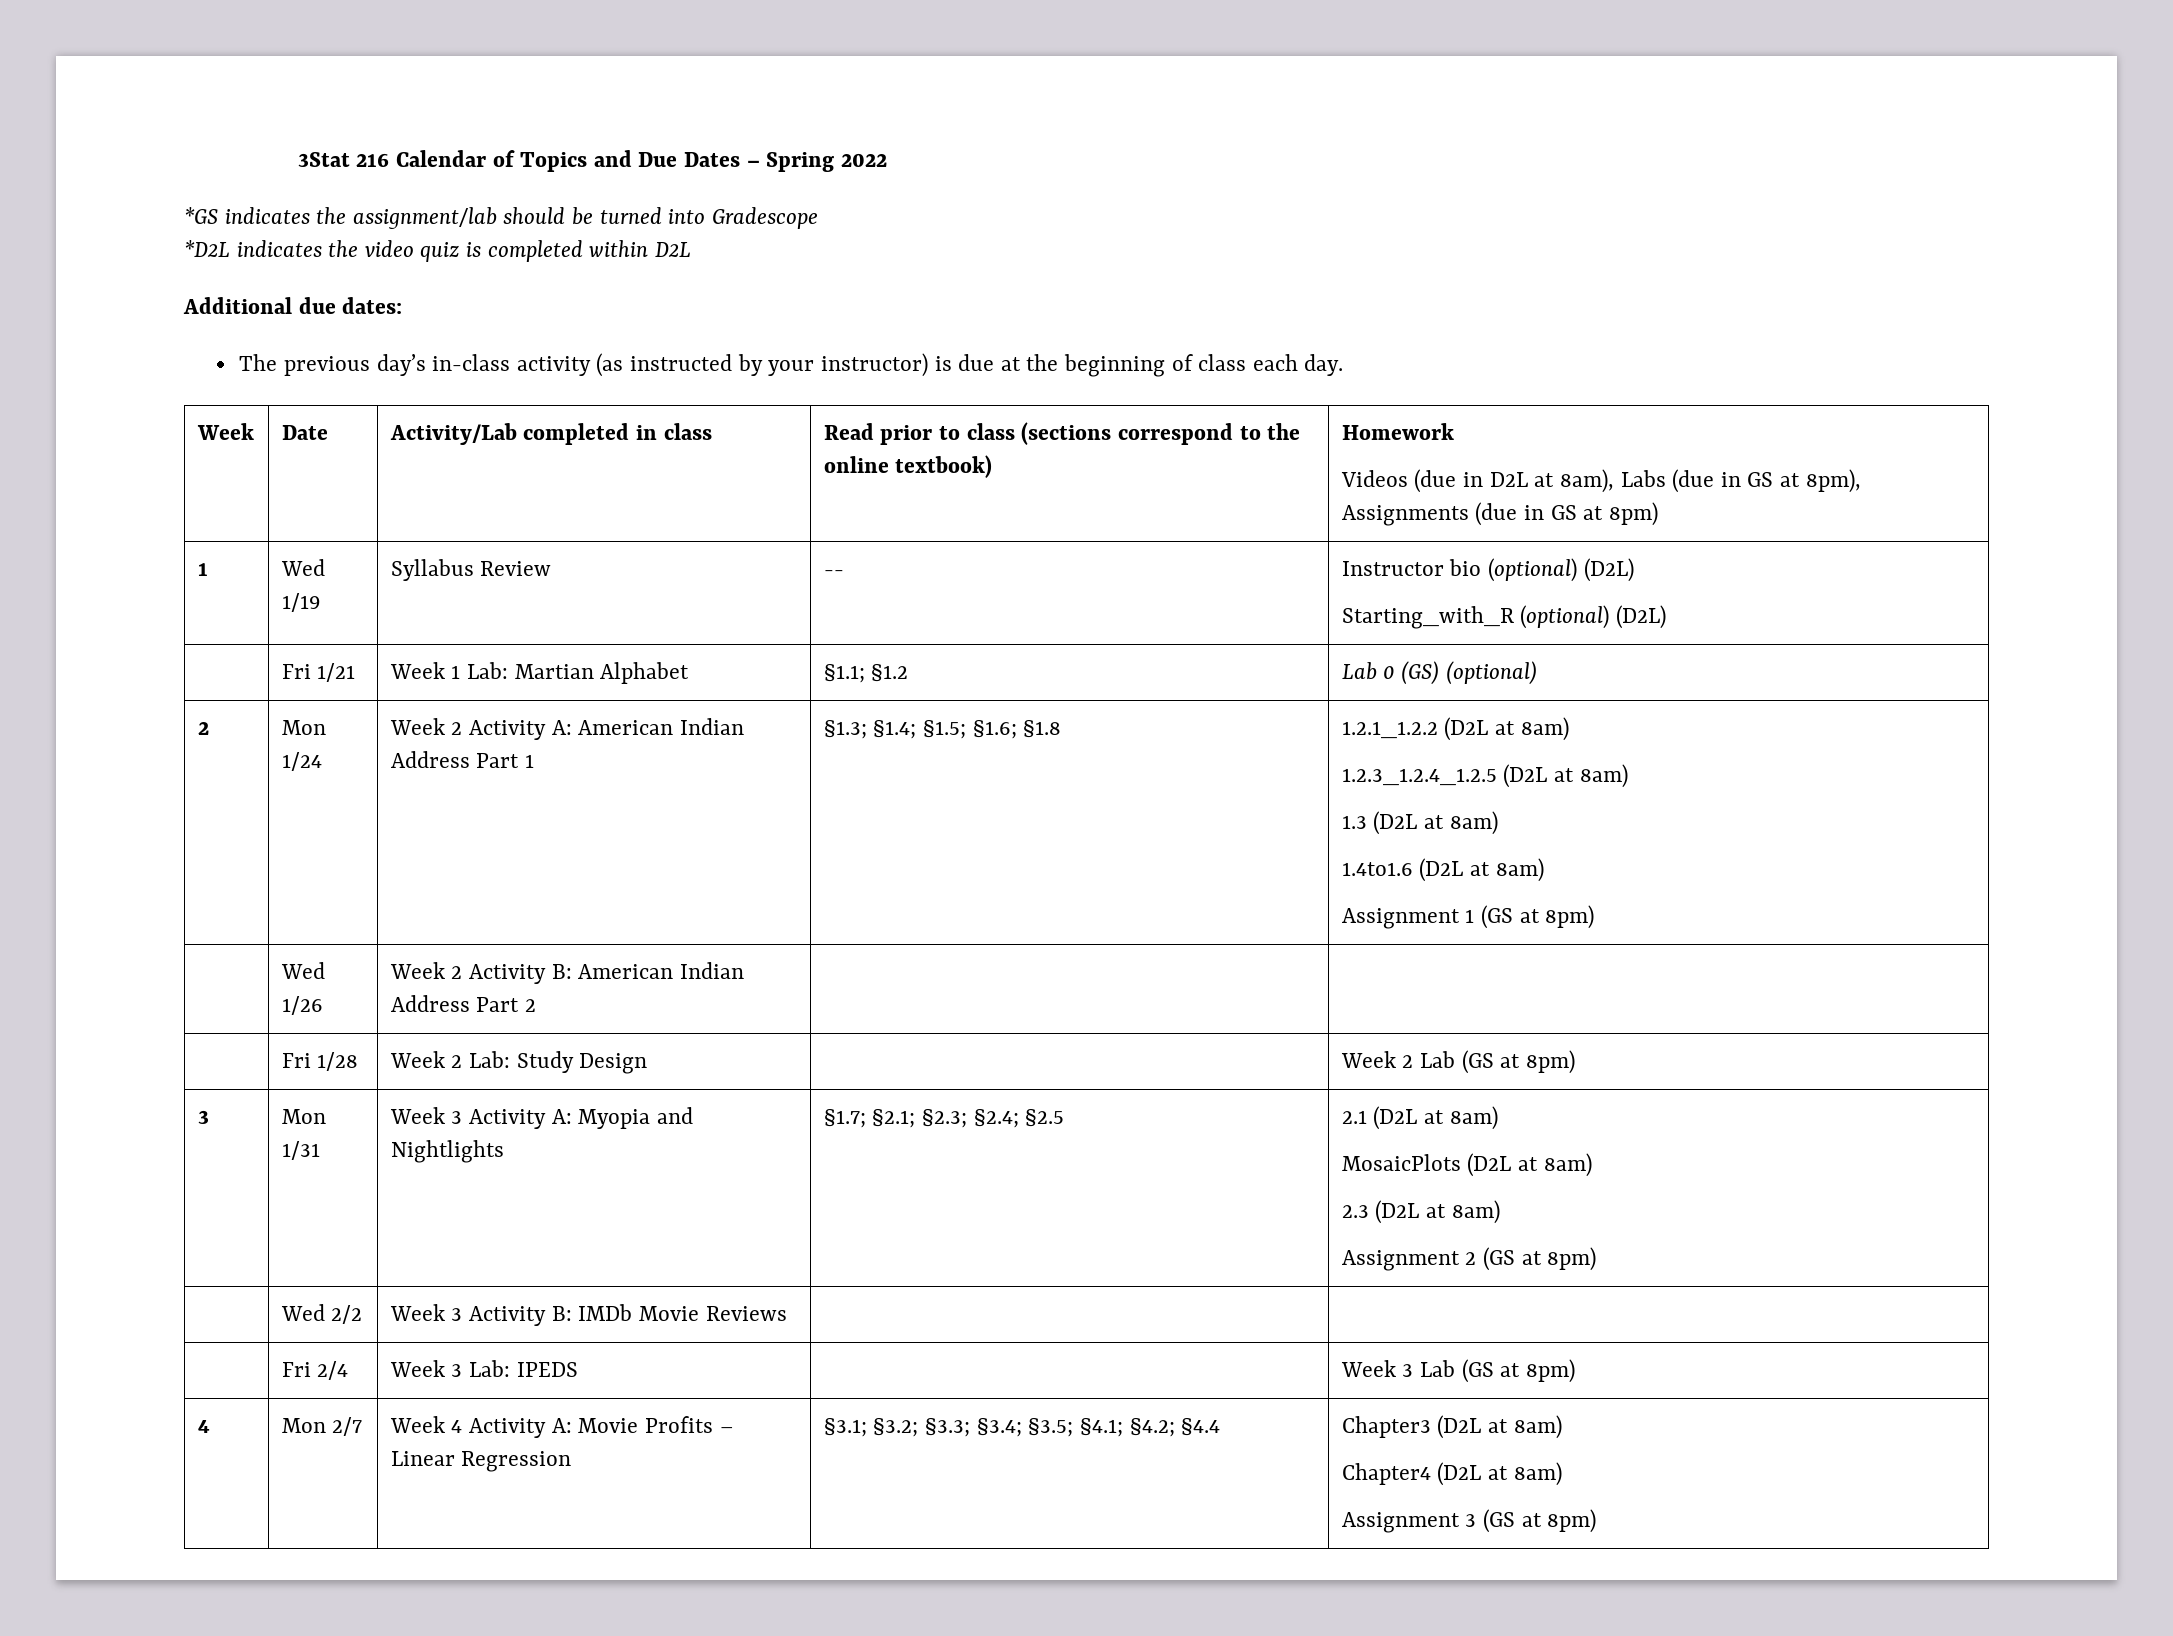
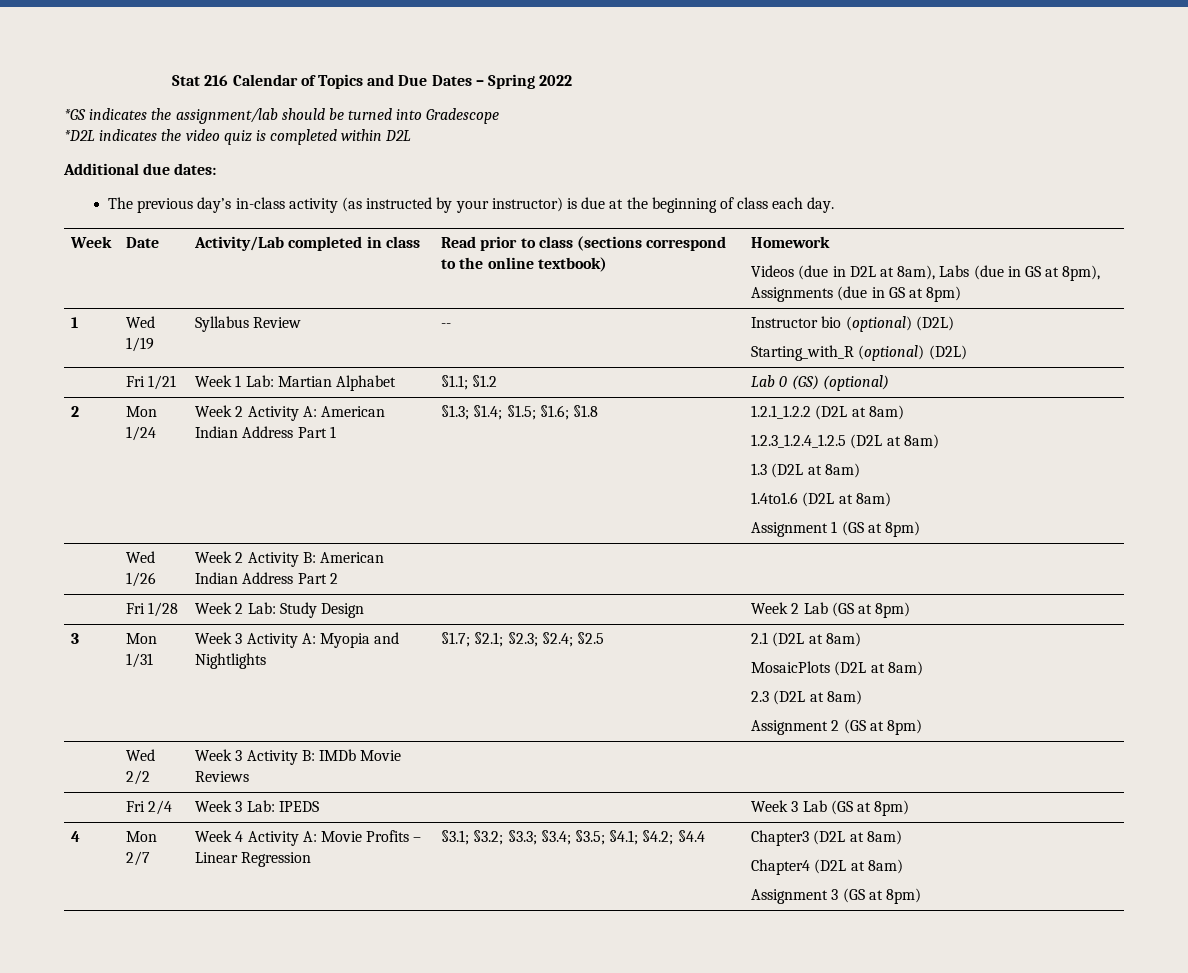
[297,152,350,167] 3Stat -> [172,75,201,86] Stat

